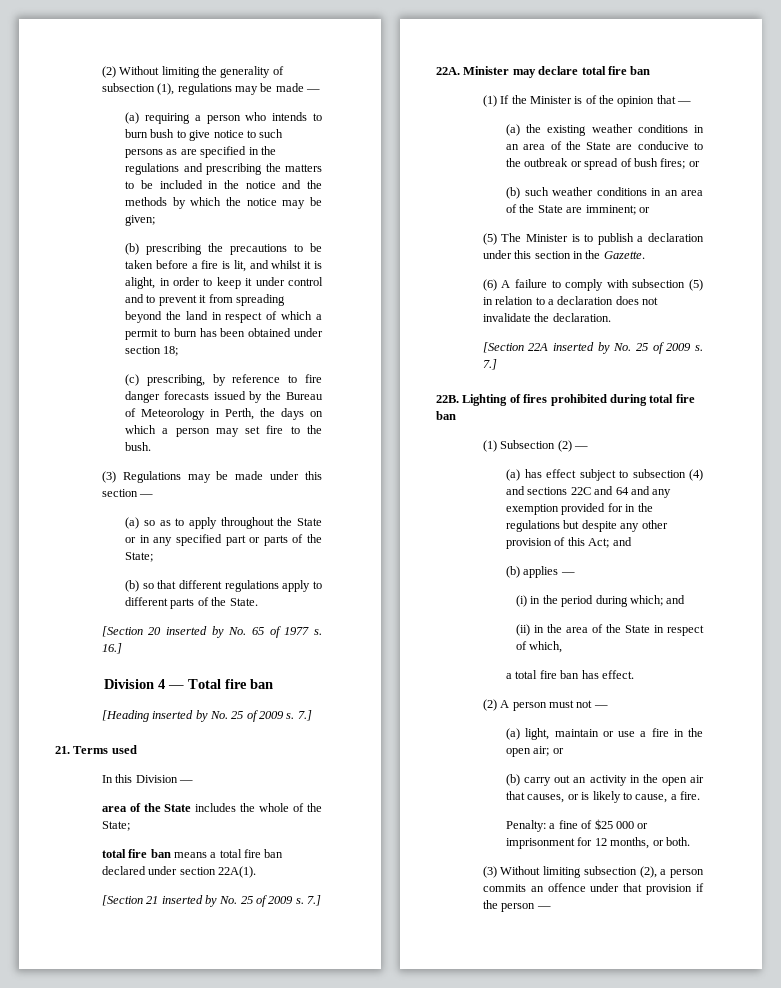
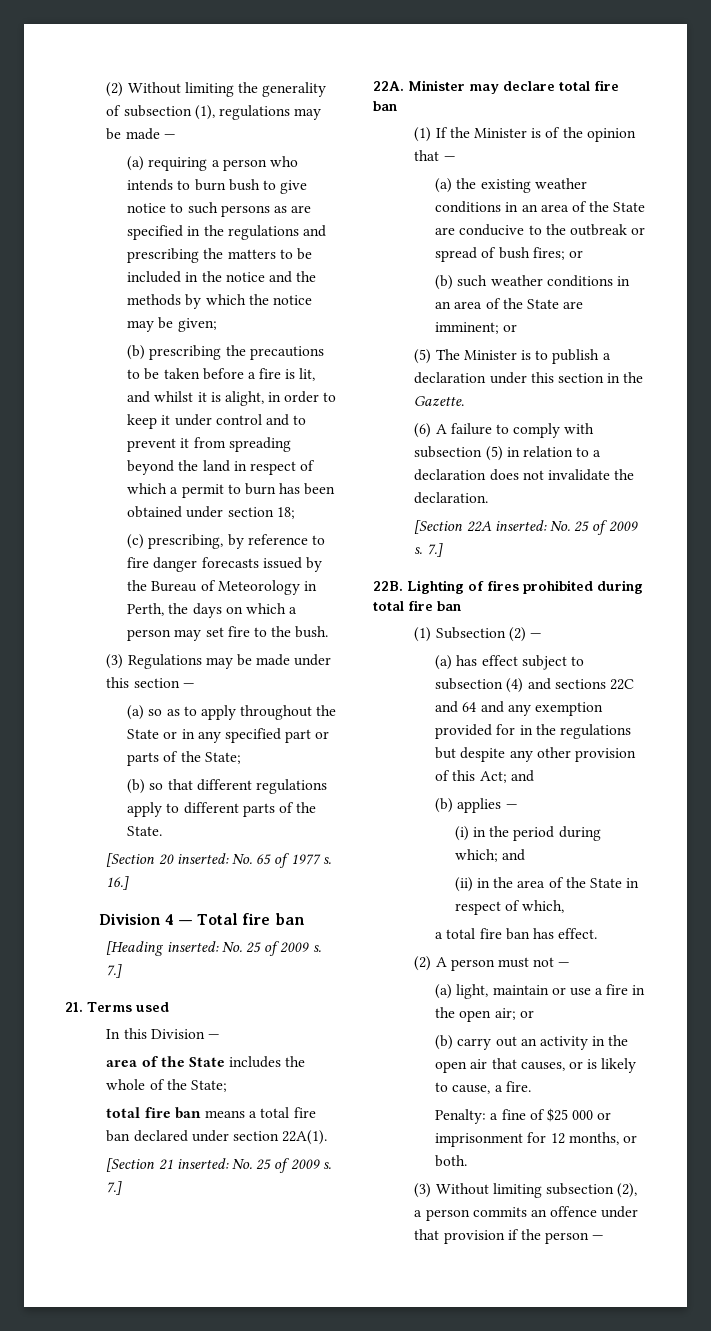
[166,626,224,638] inserted by -> [176,853,229,864] inserted:
[152,710,208,722] inserted by -> [166,941,219,952] inserted:
[161,895,217,907] inserted by -> [176,1158,229,1169] inserted:
[553,342,610,354] inserted by -> [494,520,547,531] inserted:

